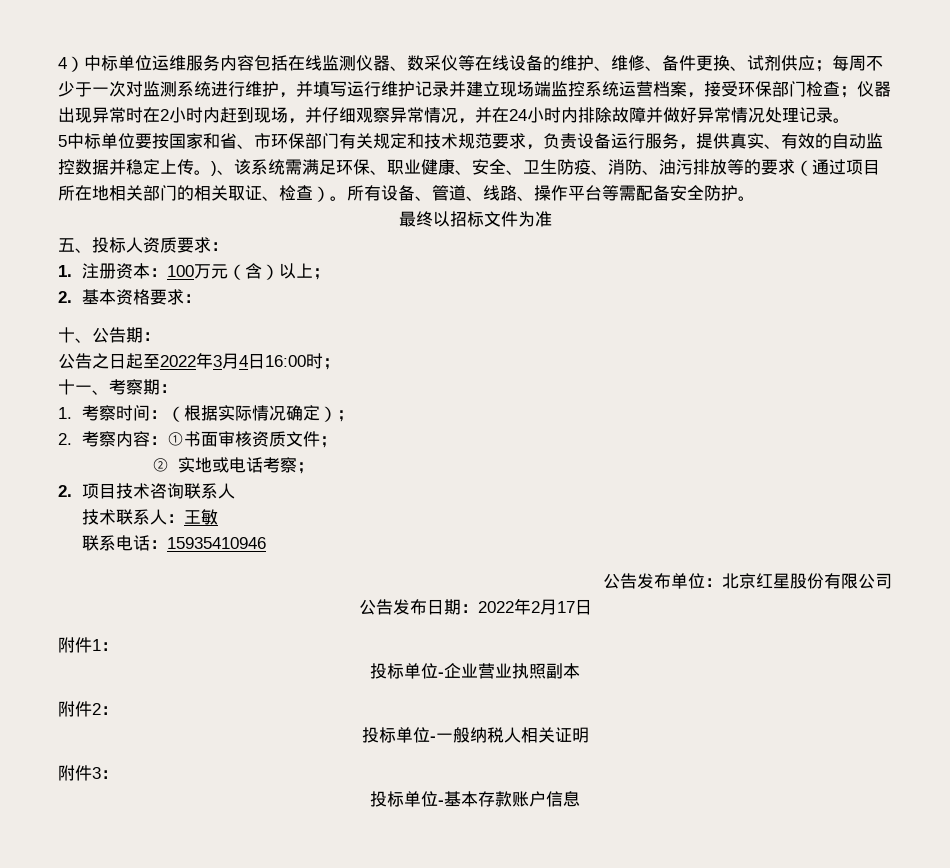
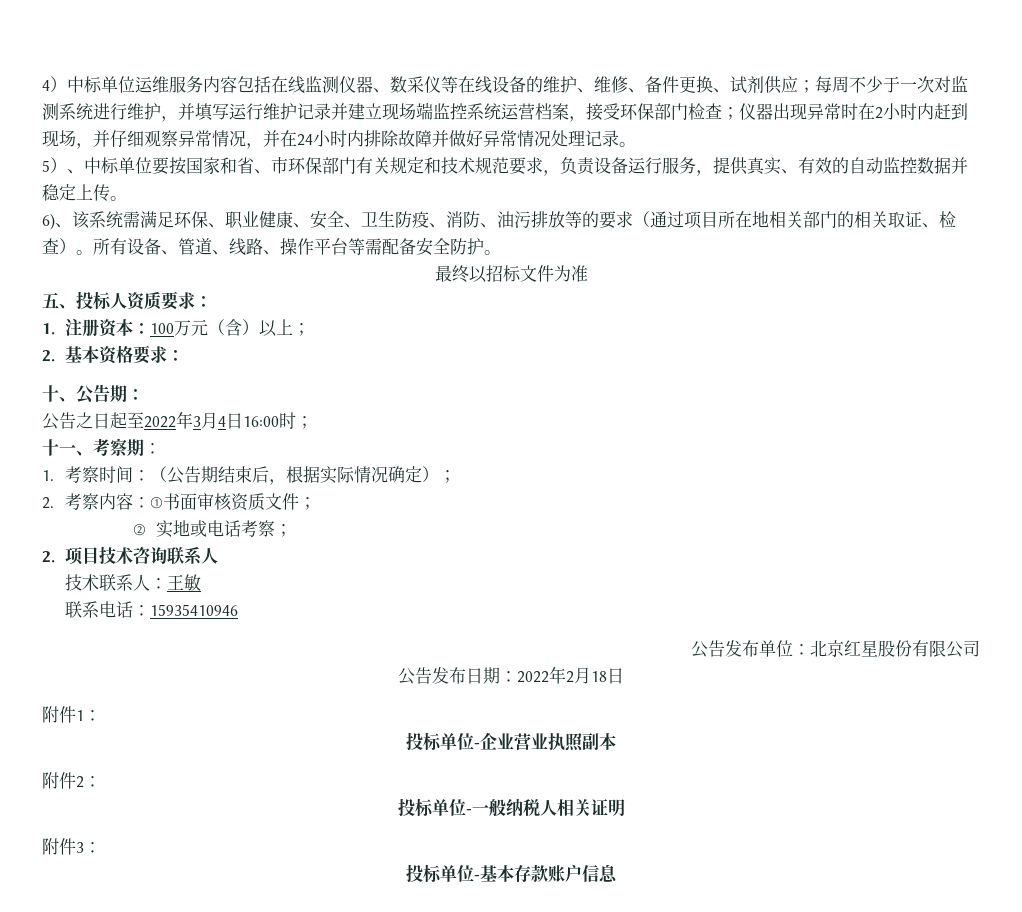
(67, 141) none -> [50,157,84,174] ）、
[211,161,217,176] ) -> [42,213,55,230] // 6)
(184, 414) none -> [166,466,286,485] 公告期结束后，
[556,601,575,613] 17 -> [591,671,607,682] 18

